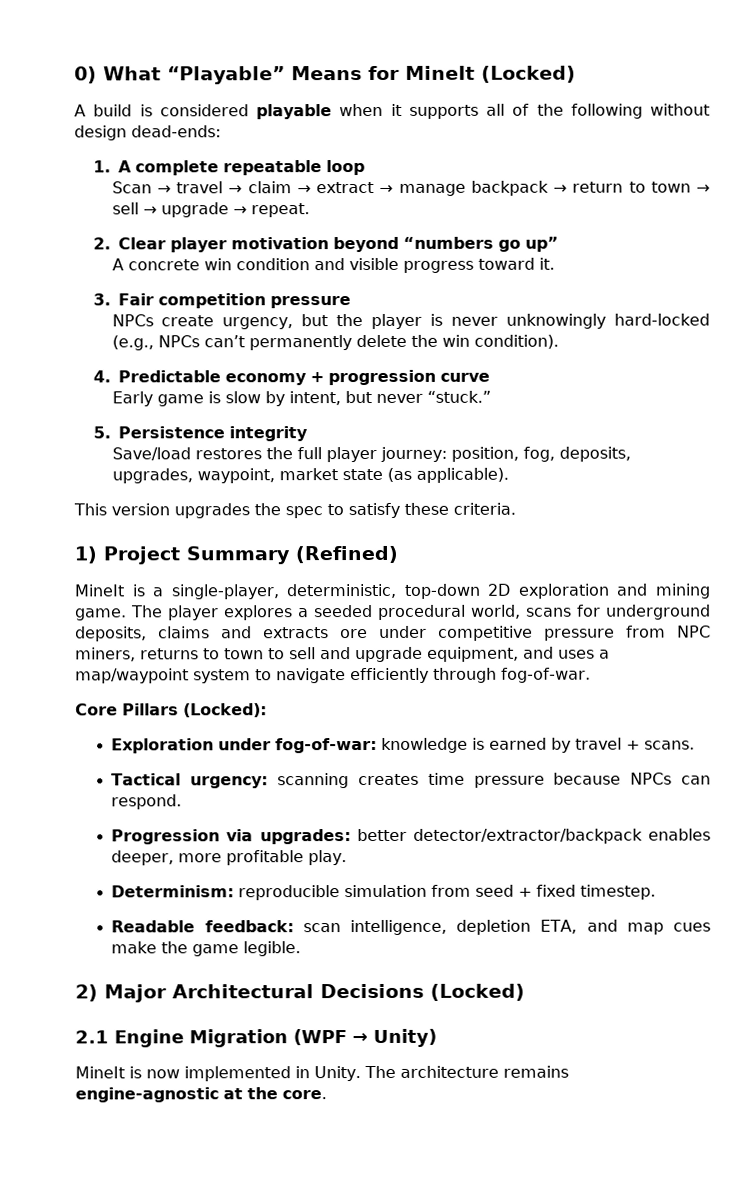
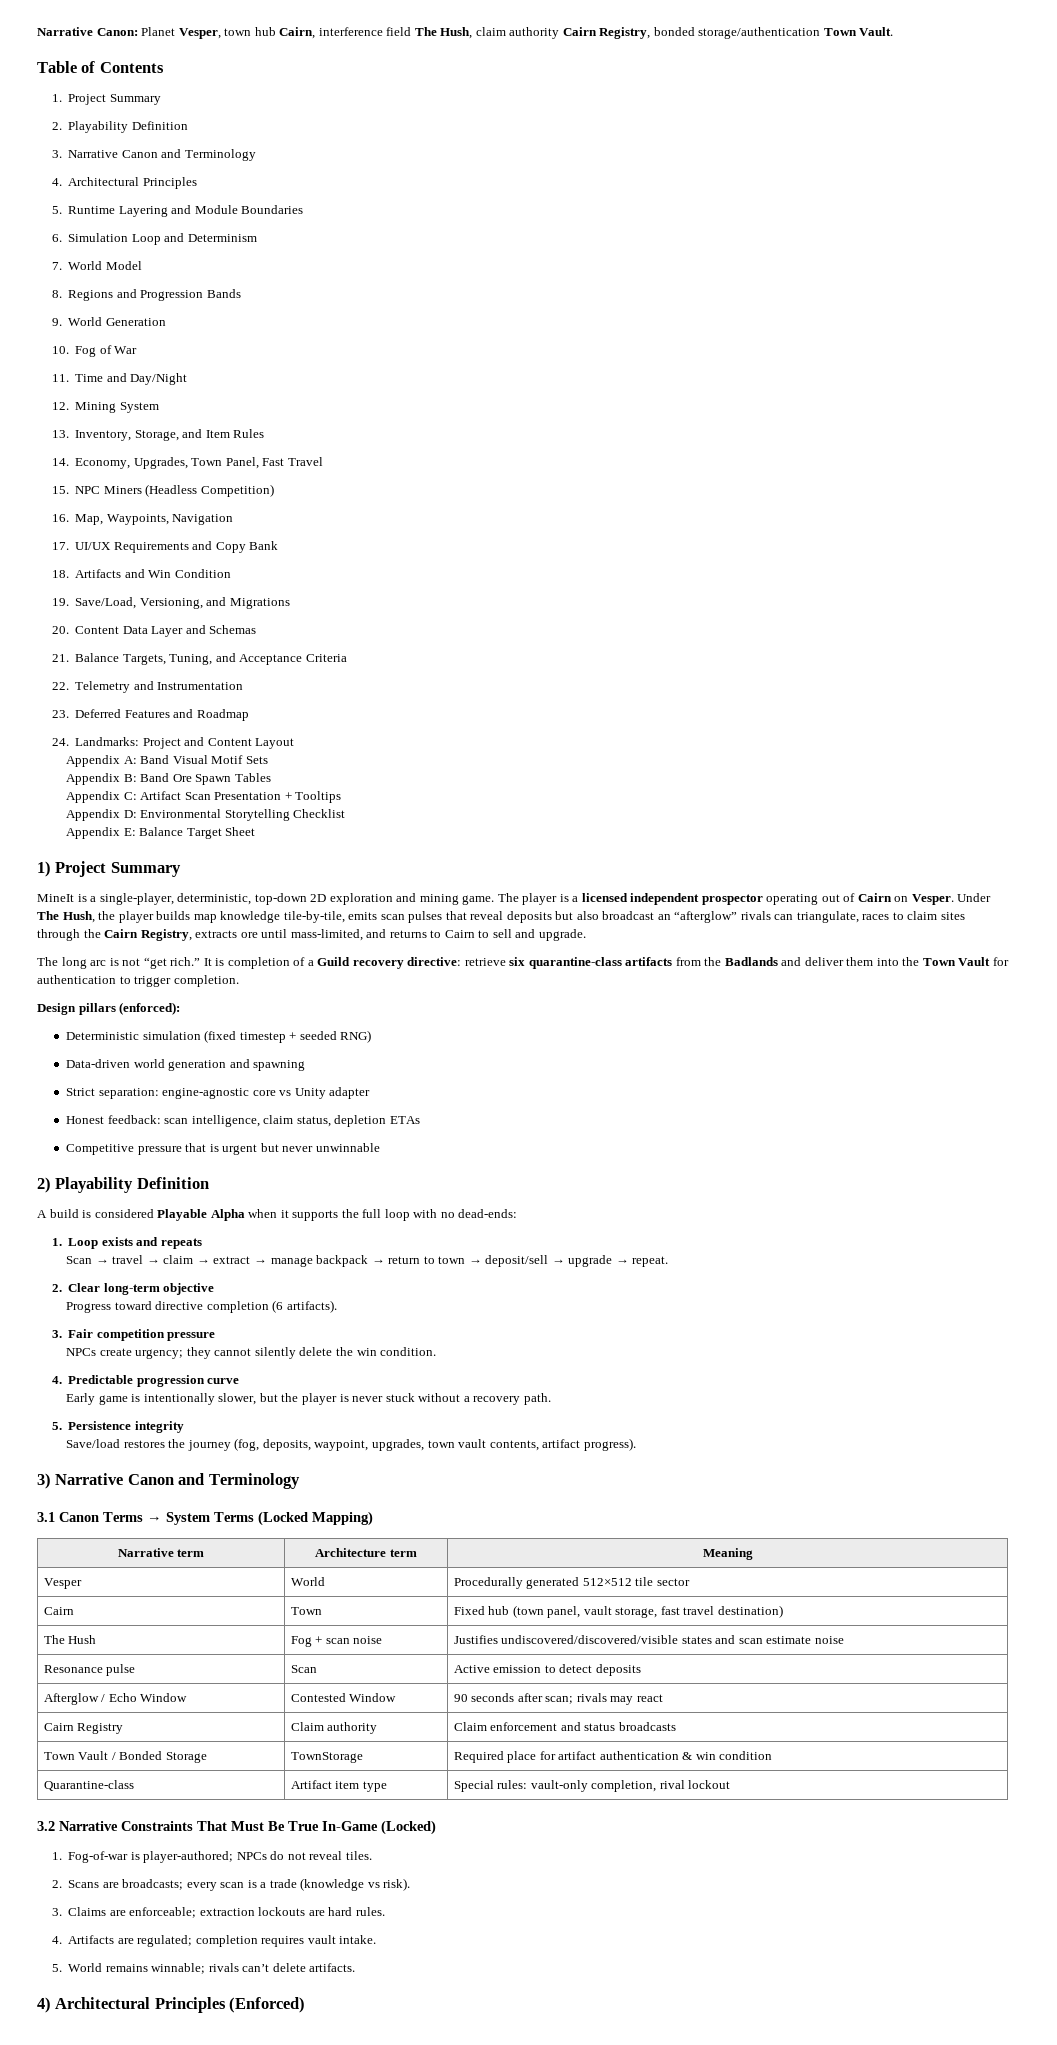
[74,65,576,85] 0) What “Playable” Means for MineIt (Locked) -> [37,27,894,39] [37,61,164,73] [51,94,161,105] [51,121,188,133] [51,149,256,161] [51,177,197,189] [51,205,304,217] [51,233,257,245] [51,261,142,270] [51,289,241,301] [51,317,166,326] [51,345,138,357] [51,373,188,385] [51,402,159,413] [51,429,265,441] [51,457,323,469] [51,484,274,497] [51,514,234,525] [51,541,279,553] [51,569,231,578] [51,597,290,609] [51,625,257,637] [51,653,347,665] [51,681,244,693] [51,709,249,721] [51,737,295,749] [66,755,268,767] [66,773,271,785] [66,791,342,803] [66,809,346,821] [66,827,256,839] [37,861,181,877] [37,893,992,905] [37,911,965,923] [37,929,586,941] [37,957,1009,969] [37,975,239,987] [37,1002,181,1015] [66,1030,372,1043] [66,1059,306,1071] [66,1087,371,1099] [66,1115,420,1127] [66,1143,380,1155] [37,1177,209,1193] Narrative Canon: Planet Vesper, town hub Cairn, interference field The Hush, claim authority Cairn Registry, bonded storage/authentication Town Vault. // Table of Contents // 1. Project Summary // 2. Playability Definition // 3. Narrative Canon and Terminology // 4. Architectural Principles // 5. Runtime Layering and Module Boundaries // 6. Simulation Loop and Determinism // 7. World Model // 8. Regions and Progression Bands // 9. World Generation // 10. Fog of War // 11. Time and Day/Night // 12. Mining System // 13. Inventory, Storage, and Item Rules // 14. Economy, Upgrades, Town Panel, Fast Travel // 15. NPC Miners (Headless Competition) // 16. Map, Waypoints, Navigation // 17. UI/UX Requirements and Copy Bank // 18. Artifacts and Win Condition // 19. Save/Load, Versioning, and Migrations // 20. Content Data Layer and Schemas // 21. Balance Targets, Tuning, and Acceptance Criteria // 22. Telemetry and Instrumentation // 23. Deferred Features and Roadmap // 24. Landmarks: Project and Content Layout // Appendix A: Band Visual Motif Sets // Appendix B: Band Ore Spawn Tables // Appendix C: Artifact Scan Presentation + Tooltips // Appendix D: Environmental Storytelling Checklist // Appendix E: Balance Target Sheet // 1) Project Summary // MineIt is a single-player, deterministic, top-down 2D exploration and mining game. The player is a licensed independent prospector operating out of Cairn on Vesper. Under The Hush, the player builds map knowledge tile-by-tile, emits scan pulses that reveal deposits but also broadcast an “afterglow” rivals can triangulate, races to claim sites through the Cairn Registry, extracts ore until mass-limited, and returns to Cairn to sell and upgrade. // The long arc is not “get rich.” It is completion of a Guild recovery directive: retrieve six quarantine-class artifacts from the Badlands and deliver them into the Town Vault for authentication to trigger completion. // Design pillars (enforced): // Deterministic simulation (fixed timestep + seeded RNG) // Data-driven world generation and spawning // Strict separation: engine-agnostic core vs Unity adapter // Honest feedback: scan intelligence, claim status, depletion ETAs // Competitive pressure that is urgent but never unwinnable // 2) Playability Definition
[256,104,332,120] playable -> [157,1209,245,1221] Playable Alpha
[486,103,710,119] [74,125,221,141] [92,160,365,176] all of the following without design dead-ends: // 1. A complete repeatable loop -> [341,1209,518,1221] [51,1237,202,1249] the full loop with no dead-ends: // 1. Loop exists and repeats
[111,202,139,215] sell -> [485,1255,549,1267] deposit/sell
[169,236,559,253] [111,257,555,273] player motivation beyond “numbers go up” // A concrete win condition and visible progress toward it. -> [103,1283,215,1295] [66,1300,337,1313] long-term objective // Progress toward directive completion (6 artifacts).
[222,313,711,330] [111,335,352,351] urgency, but the player is never unknowingly hard-locked (e.g., NPCs can’t permanently -> [135,1347,296,1359] urgency; they cannot silently
[473,334,559,349] condition). -> [380,1347,437,1356] condition.
[224,372,324,386] economy + -> (134, 1379) none
[224,390,491,407] slow by intent, but never “stuck.” -> [143,1393,551,1405] intentionally slower, but the player is never stuck without a recovery path.
[296,446,631,463] [111,467,509,484] [73,502,516,519] [74,545,398,565] [74,583,711,600] [75,604,711,621] [75,625,711,642] [75,646,610,663] [75,667,591,684] [75,703,267,718] [111,737,696,754] [111,772,712,789] [111,794,183,810] [111,828,711,845] [111,850,348,866] [111,884,657,901] [111,919,712,936] [111,941,302,957] [75,983,525,1003] [75,1028,437,1048] [75,1065,569,1082] [75,1087,327,1103] full player journey: position, fog, deposits, upgrades, waypoint, market state (as applicable). // This version upgrades the spec to satisfy these criteria. // 1) Project Summary (Refined) // MineIt is a single-player, deterministic, top-down 2D exploration and mining game. The player explores a seeded procedural world, scans for underground deposits, claims and extracts ore under competitive pressure from NPC miners, returns to town to sell and upgrade equipment, and uses a map/waypoint system to navigate efficiently through fog-of-war. // Core Pillars (Locked): // Exploration under fog-of-war: knowledge is earned by travel + scans. // Tactical urgency: scanning creates time pressure because NPCs can respond. // Progression via upgrades: better detector/extractor/backpack enables deeper, more profitable play. // Determinism: reproducible simulation from seed + fixed timestep. // Readable feedback: scan intelligence, depletion ETA, and map cues make the game legible. // 2) Major Architectural Decisions (Locked) // 2.1 Engine Migration (WPF → Unity) // MineIt is now implemented in Unity. The architecture remains engine-agnostic at the core. -> [187,1438,636,1451] [37,1473,300,1489] [37,1511,373,1526] [117,1548,205,1557] [315,1548,417,1557] [702,1548,753,1560] [43,1578,82,1589] [290,1577,325,1586] [453,1577,690,1589] [43,1607,74,1615] [290,1607,322,1615] [453,1605,783,1618] [43,1635,97,1644] [290,1636,383,1647] [453,1635,844,1644] [43,1664,136,1676] [290,1665,317,1673] [453,1664,641,1676] [43,1693,188,1705] [290,1693,397,1702] [453,1693,663,1705] [43,1723,124,1734] [290,1722,378,1734] [453,1722,676,1731] [43,1751,207,1763] [290,1752,363,1763] [453,1751,773,1763] [43,1780,134,1791] [290,1780,387,1792] [453,1780,731,1792] [37,1820,436,1835] [51,1851,372,1863] [51,1878,411,1891] [51,1907,385,1918] [51,1935,377,1947] [51,1963,356,1974] [37,1997,306,2013] journey (fog, deposits, waypoint, upgrades, town vault contents, artifact progress). // 3) Narrative Canon and Terminology // 3.1 Canon Terms → System Terms (Locked Mapping) // Narrative term | Architecture term | Meaning // Vesper | World | Procedurally generated 512×512 tile sector // Cairn | Town | Fixed hub (town panel, vault storage, fast travel destination) // The Hush | Fog + scan noise | Justifies undiscovered/discovered/visible states and scan estimate noise // Resonance pulse | Scan | Active emission to detect deposits // Afterglow / Echo Window | Contested Window | 90 seconds after scan; rivals may react // Cairn Registry | Claim authority | Claim enforcement and status broadcasts // Town Vault / Bonded Storage | TownStorage | Required place for artifact authentication & win condition // Quarantine-class | Artifact item type | Special rules: vault-only completion, rival lockout // 3.2 Narrative Constraints That Must Be True In-Game (Locked) // 1. Fog-of-war is player-authored; NPCs do not reveal tiles. // 2. Scans are broadcasts; every scan is a trade (knowledge vs risk). // 3. Claims are enforceable; extraction lockouts are hard rules. // 4. Artifacts are regulated; completion requires vault intake. // 5. World remains winnable; rivals can’t delete artifacts. // 4) Architectural Principles (Enforced)

